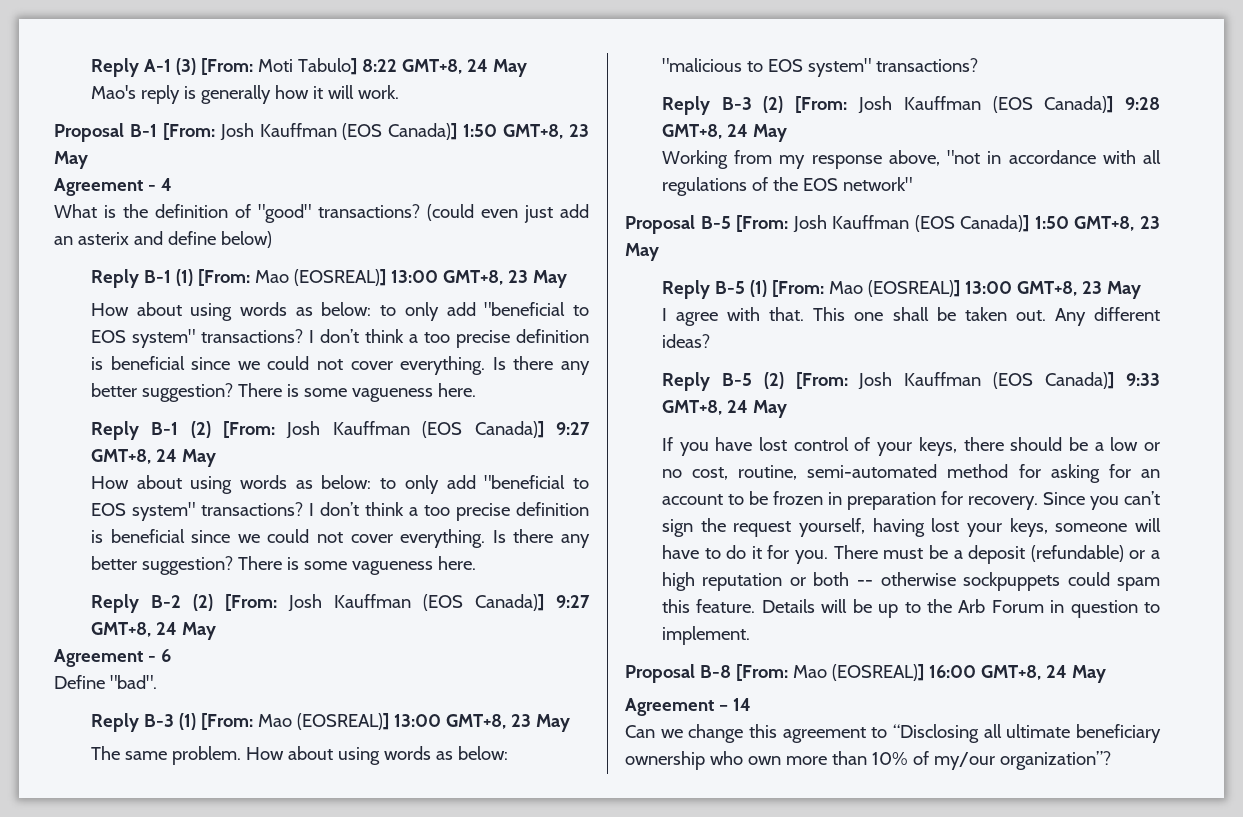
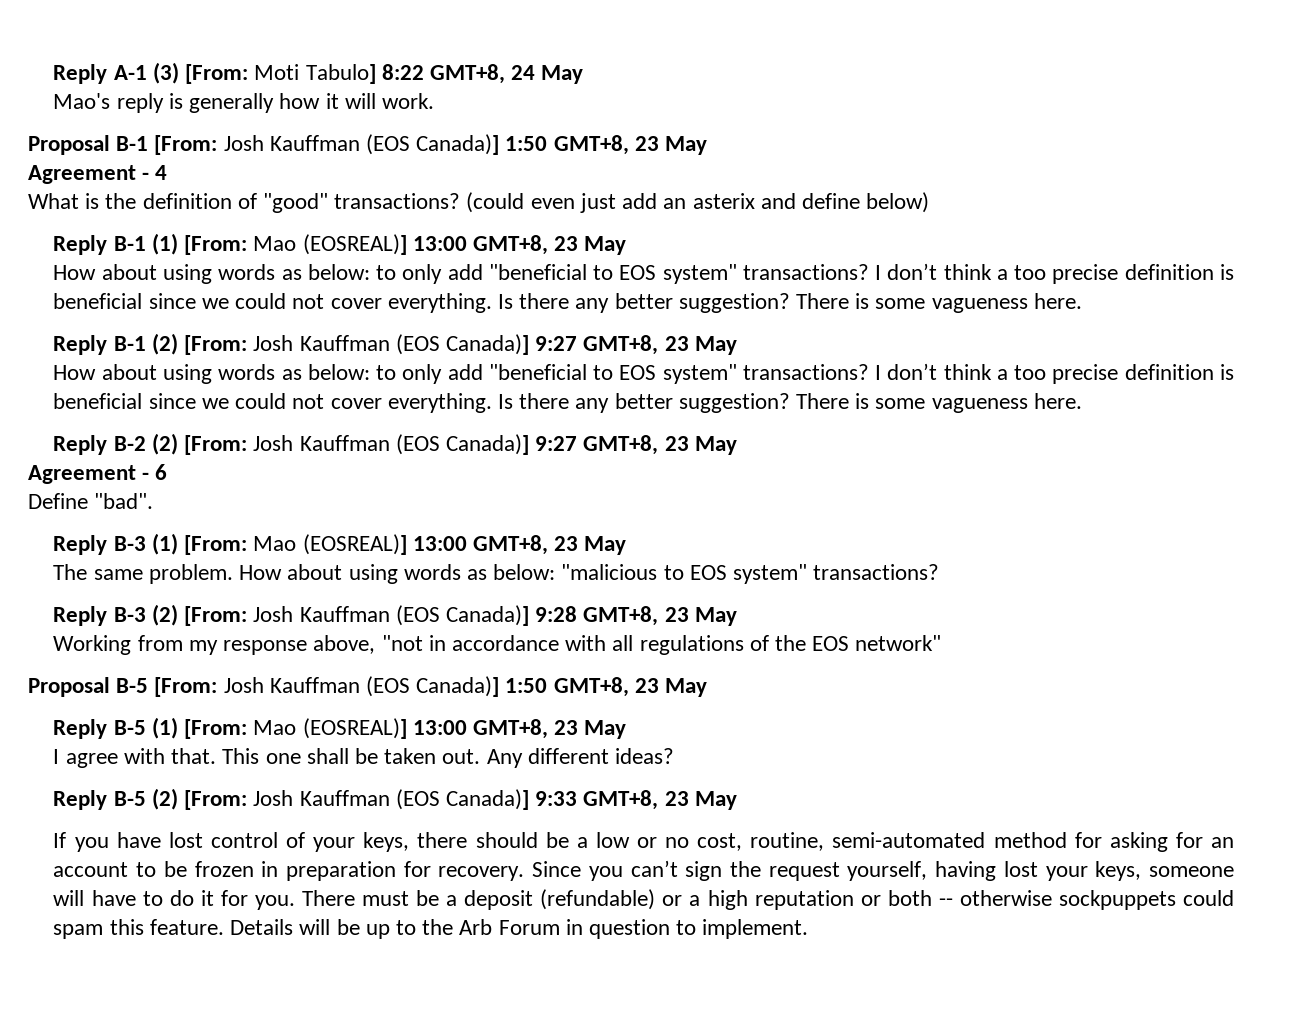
[155,449,177,462] 24 -> [664,336,689,351] 23
[155,622,177,635] 24 -> [664,436,689,451] 23
[726,124,748,137] 24 -> [664,607,689,622] 23
[726,400,748,413] 24 -> [664,791,689,806] 23
[625,664,1106,683] [625,698,751,716] [625,724,1161,743] [625,751,1111,770] // Proposal B-8 [From: Mao (EOSREAL)] 16:00 GMT+8, 24 May // Agreement – 14 // Can we change this agreement to “Disclosing all ultimate beneficiary ownership who own more than 10% of my/our organization”? -> (809, 929) none

